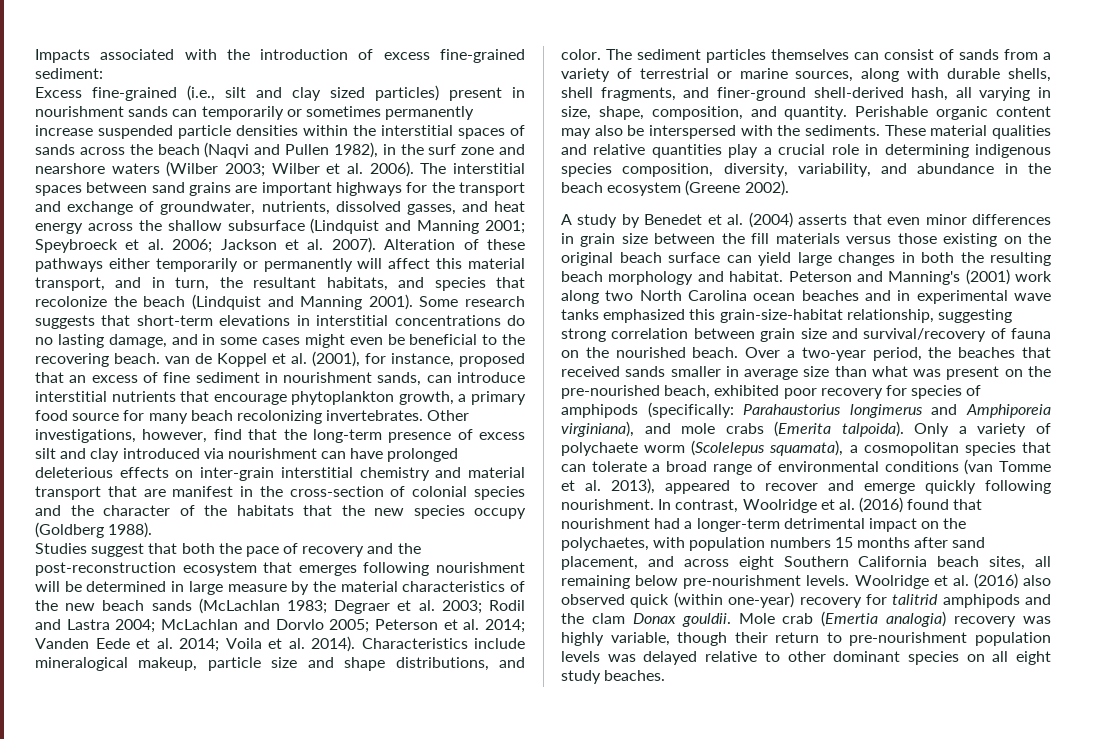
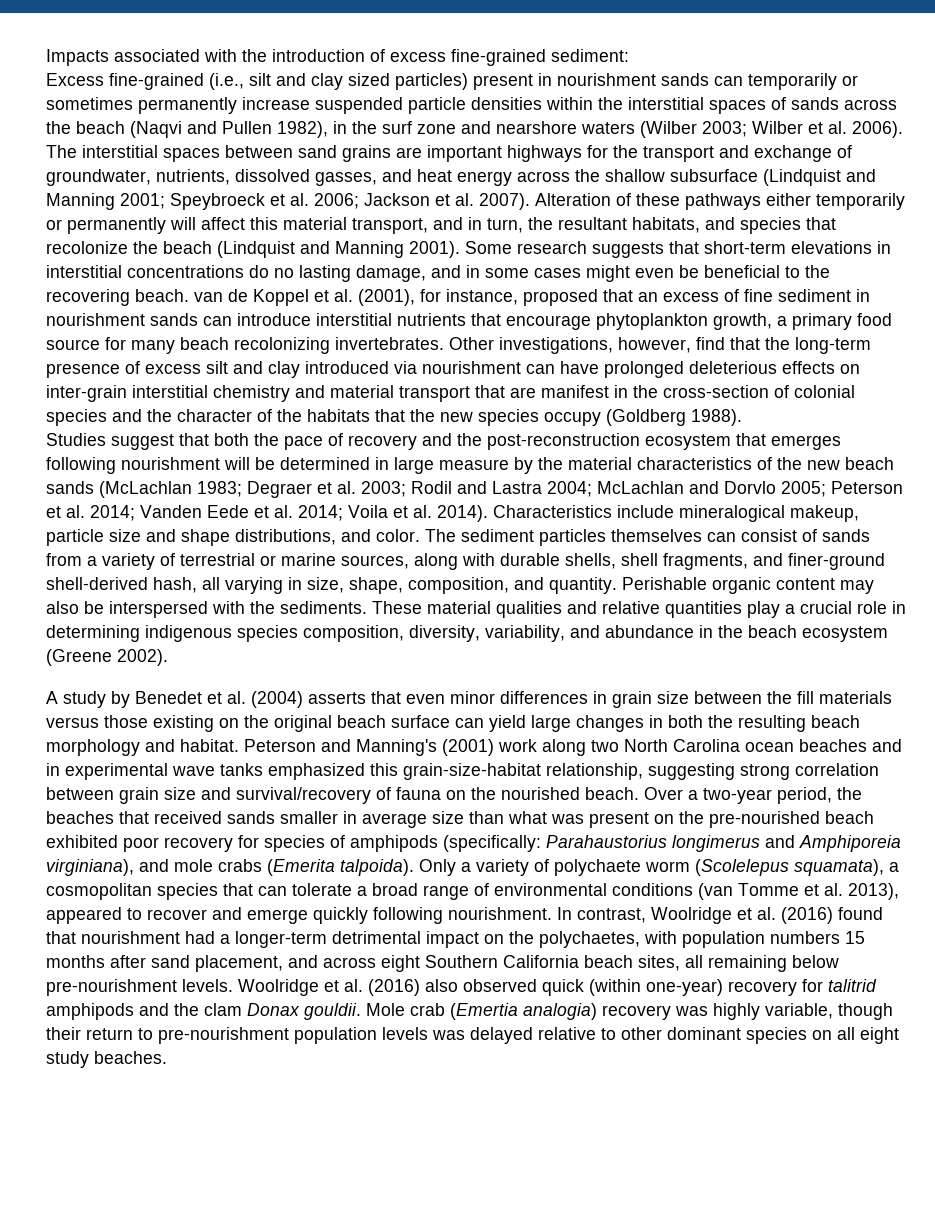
[377,372,422,386] sands, -> [150,313,198,326] sands
[664,385,711,399] beach, -> [825,811,874,824] beach

